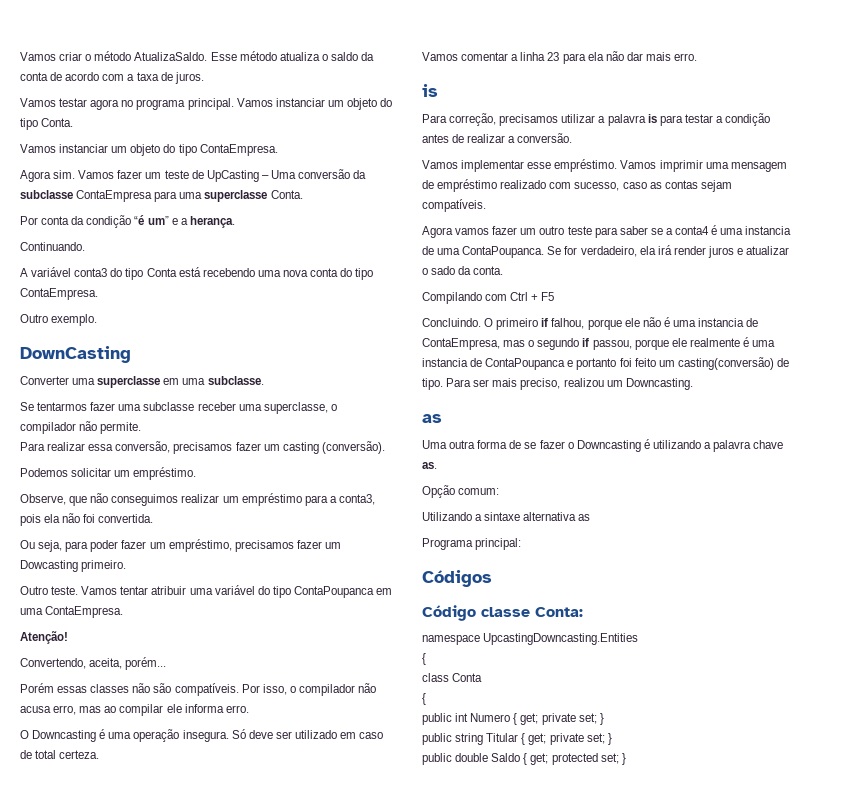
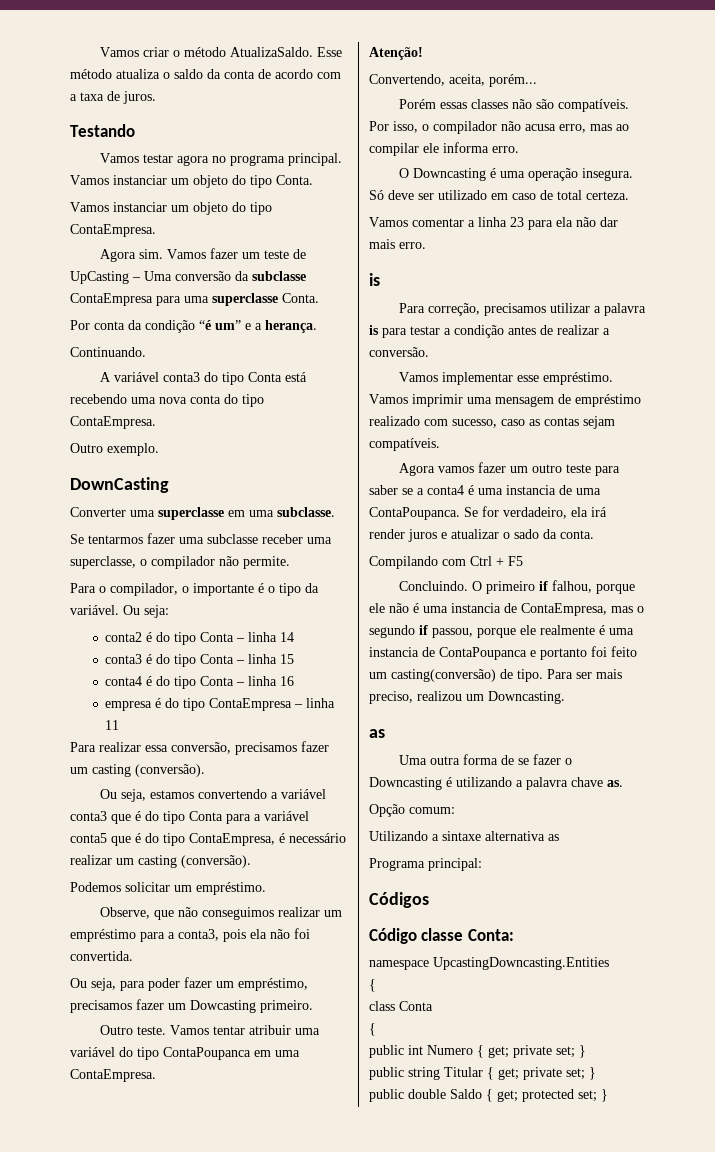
(204, 78) none -> [70,124,135,137] // Testando
(142, 428) none -> [70,583,319,596] [70,605,169,618] [105,632,295,645] [105,654,295,667] [105,676,295,689] [105,698,336,711] [105,720,120,730] // Para o compilador, o importante é o tipo da variável. Ou seja: // conta2 é do tipo Conta – linha 14 // conta3 é do tipo Conta – linha 15 // conta4 é do tipo Conta – linha 16 // empresa é do tipo ContaEmpresa – linha 11
(385, 447) none -> [99,789,326,802] [70,811,309,824] [70,833,346,846] [70,855,251,868] // Ou seja, estamos convertendo a variável conta3 que é do tipo Conta para a variável conta5 que é do tipo ContaEmpresa, é necessário realizar um casting (conversão).

